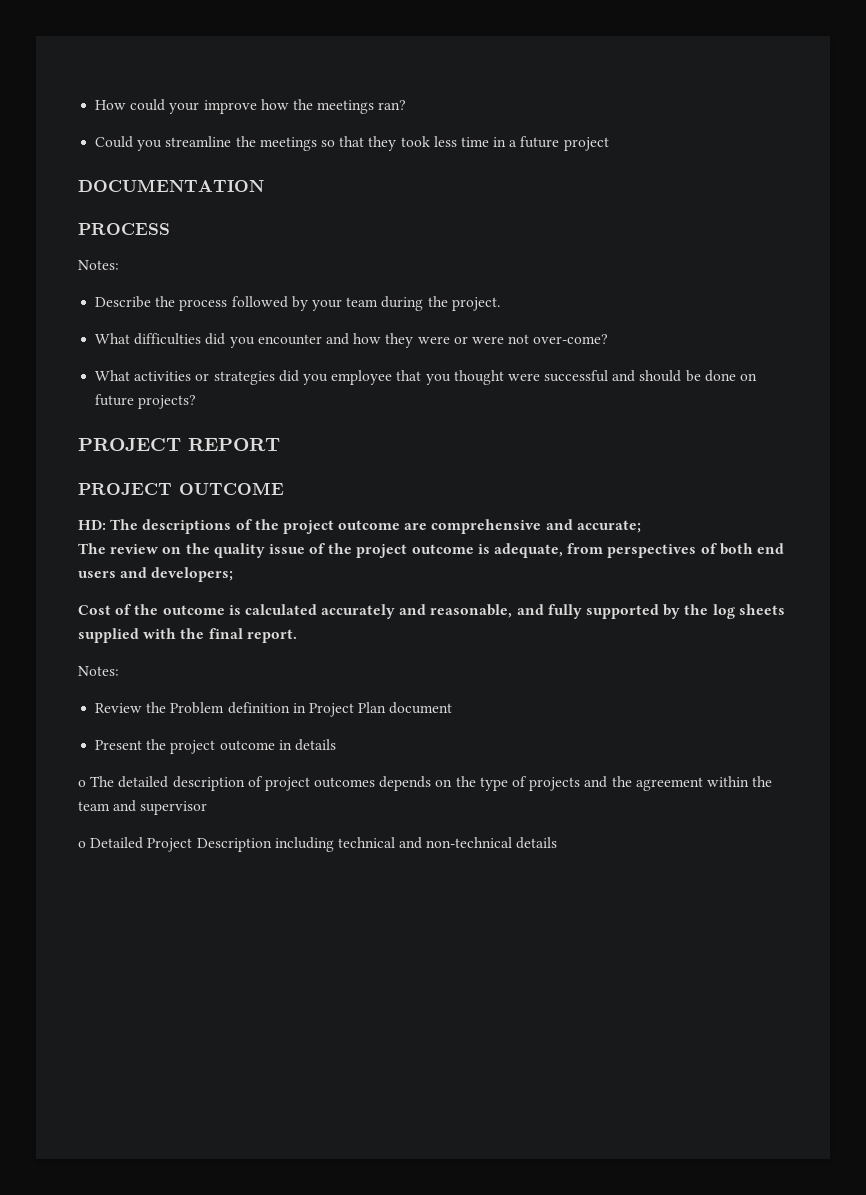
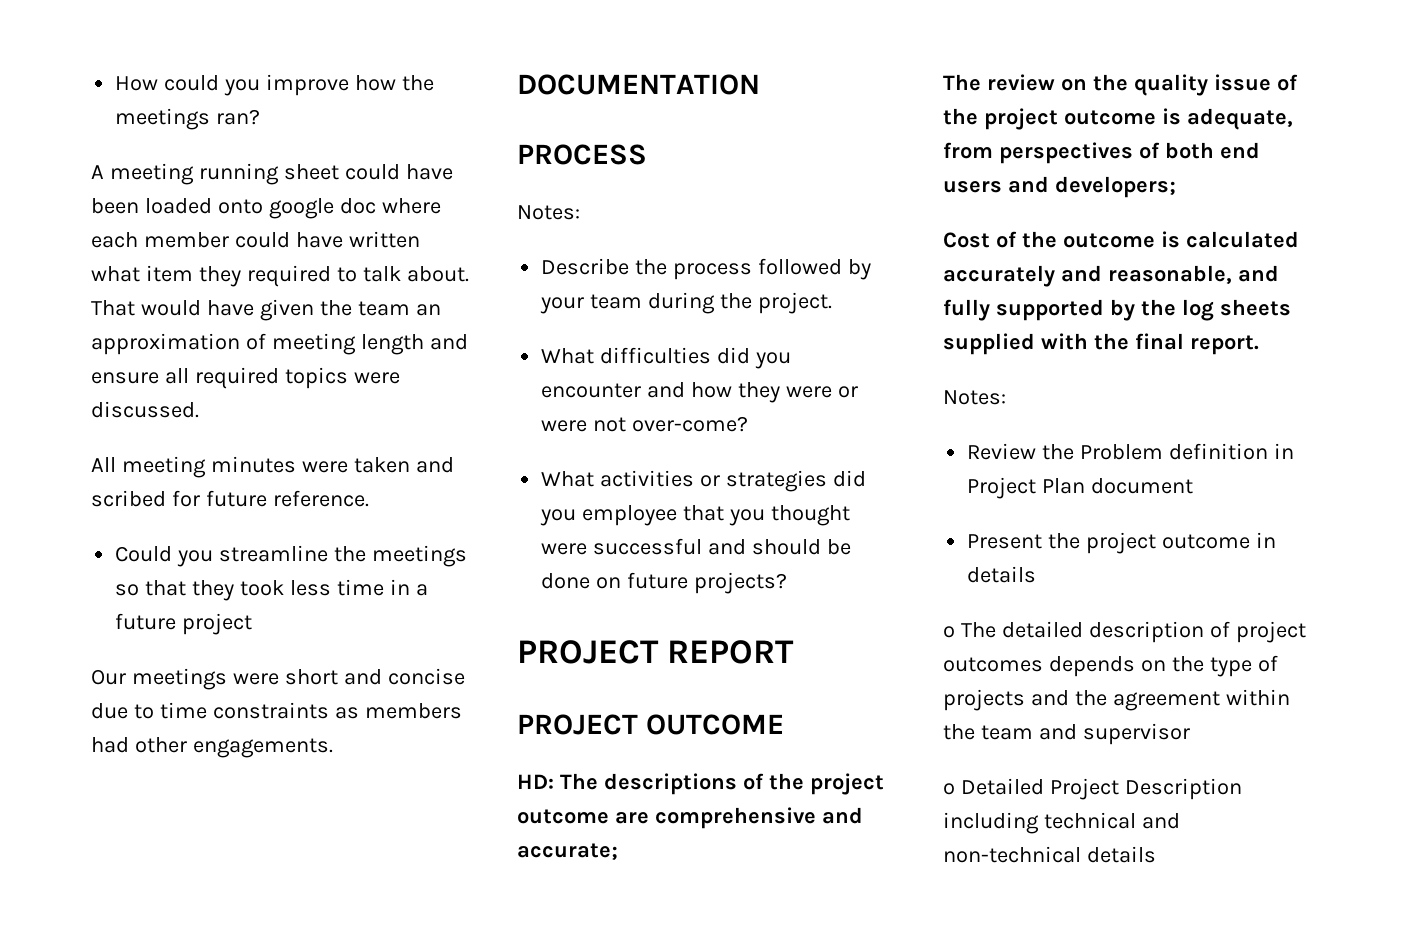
[169,102,200,114] your -> [224,79,261,96] you
(407, 105) none -> [91,163,453,185] [91,198,441,219] [91,231,420,248] [91,265,469,287] [91,299,441,321] [91,333,468,355] [91,367,400,389] [91,401,199,418] [91,456,454,478] [91,490,369,507] // A meeting running sheet could have been loaded onto google doc where each member could have written what item they required to talk about. That would have given the team an approximation of meeting length and ensure all required topics were discussed. // All meeting minutes were taken and scribed for future reference.
(609, 144) none -> [91,668,465,690] [91,702,462,719] [91,737,333,758] // Our meetings were short and concise due to time constraints as members had other engagements.

